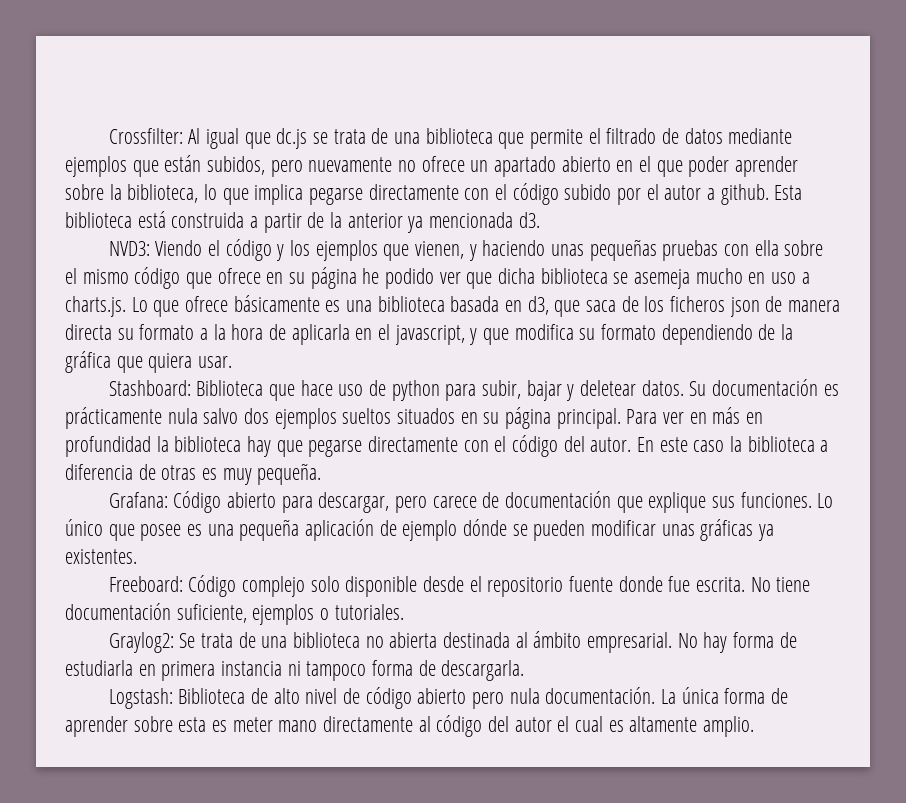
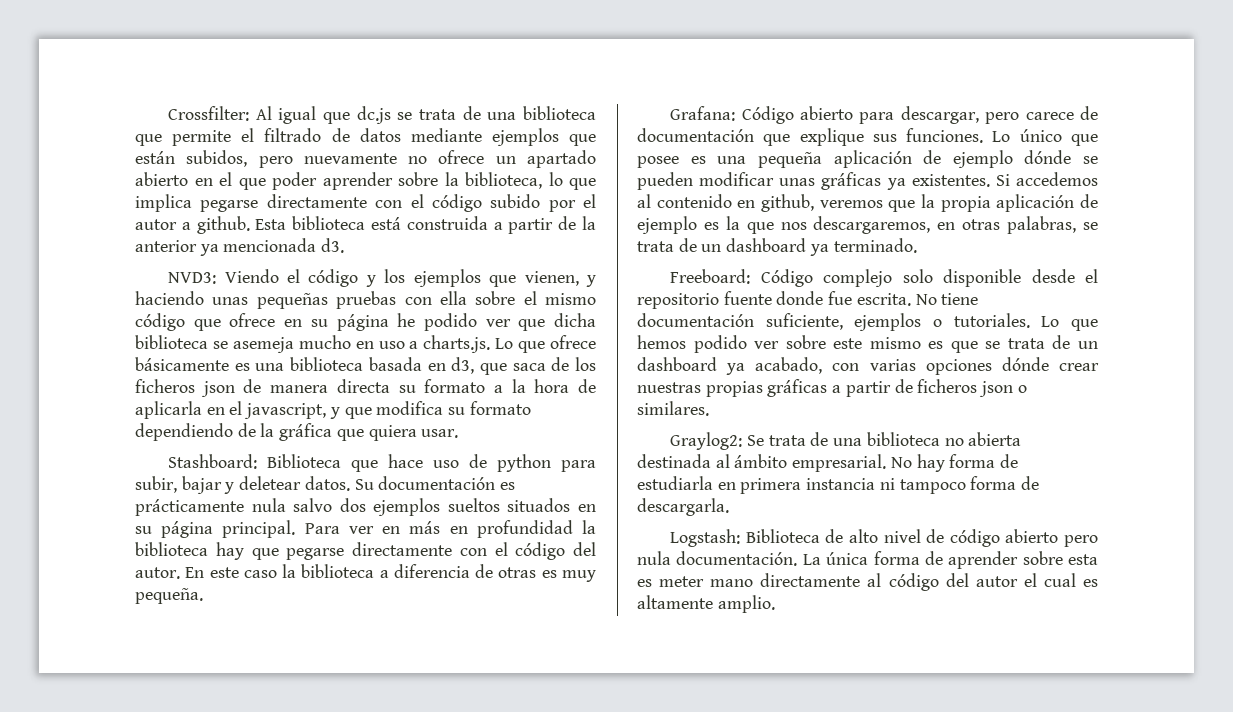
(137, 556) none -> [995,172,1098,186] [637,194,1098,212] [637,216,1098,234] [637,238,917,256] Si accedemos al contenido en github, veremos que la propia aplicación de ejemplo es la que nos descargaremos, en otras palabras, se trata de un dashboard ya terminado.
(404, 612) none -> [1041,316,1098,331] [637,335,1098,353] [637,357,1099,375] [637,379,1027,397] [637,401,709,416] Lo que hemos podido ver sobre este mismo es que se trata de un dashboard ya acabado, con varias opciones dónde crear nuestras propias gráficas a partir de ficheros json o similares.

